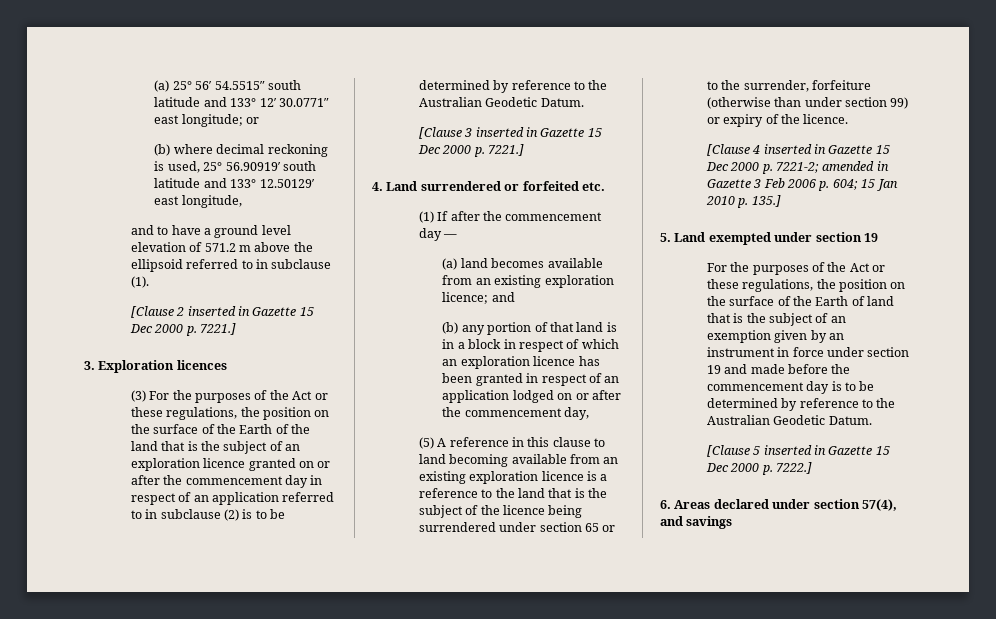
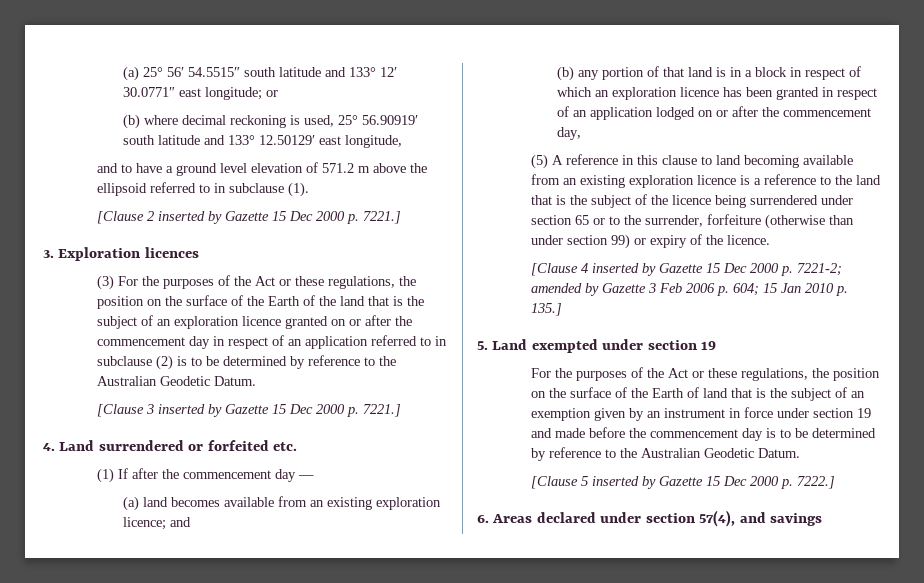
[238,306,251,316] in -> [207,211,222,224] by
[526,127,539,137] in -> [207,404,222,417] by
[814,144,827,154] in -> [641,263,656,276] by
[876,161,889,171] in -> [584,283,599,296] by
[814,445,827,455] in -> [641,476,656,489] by

